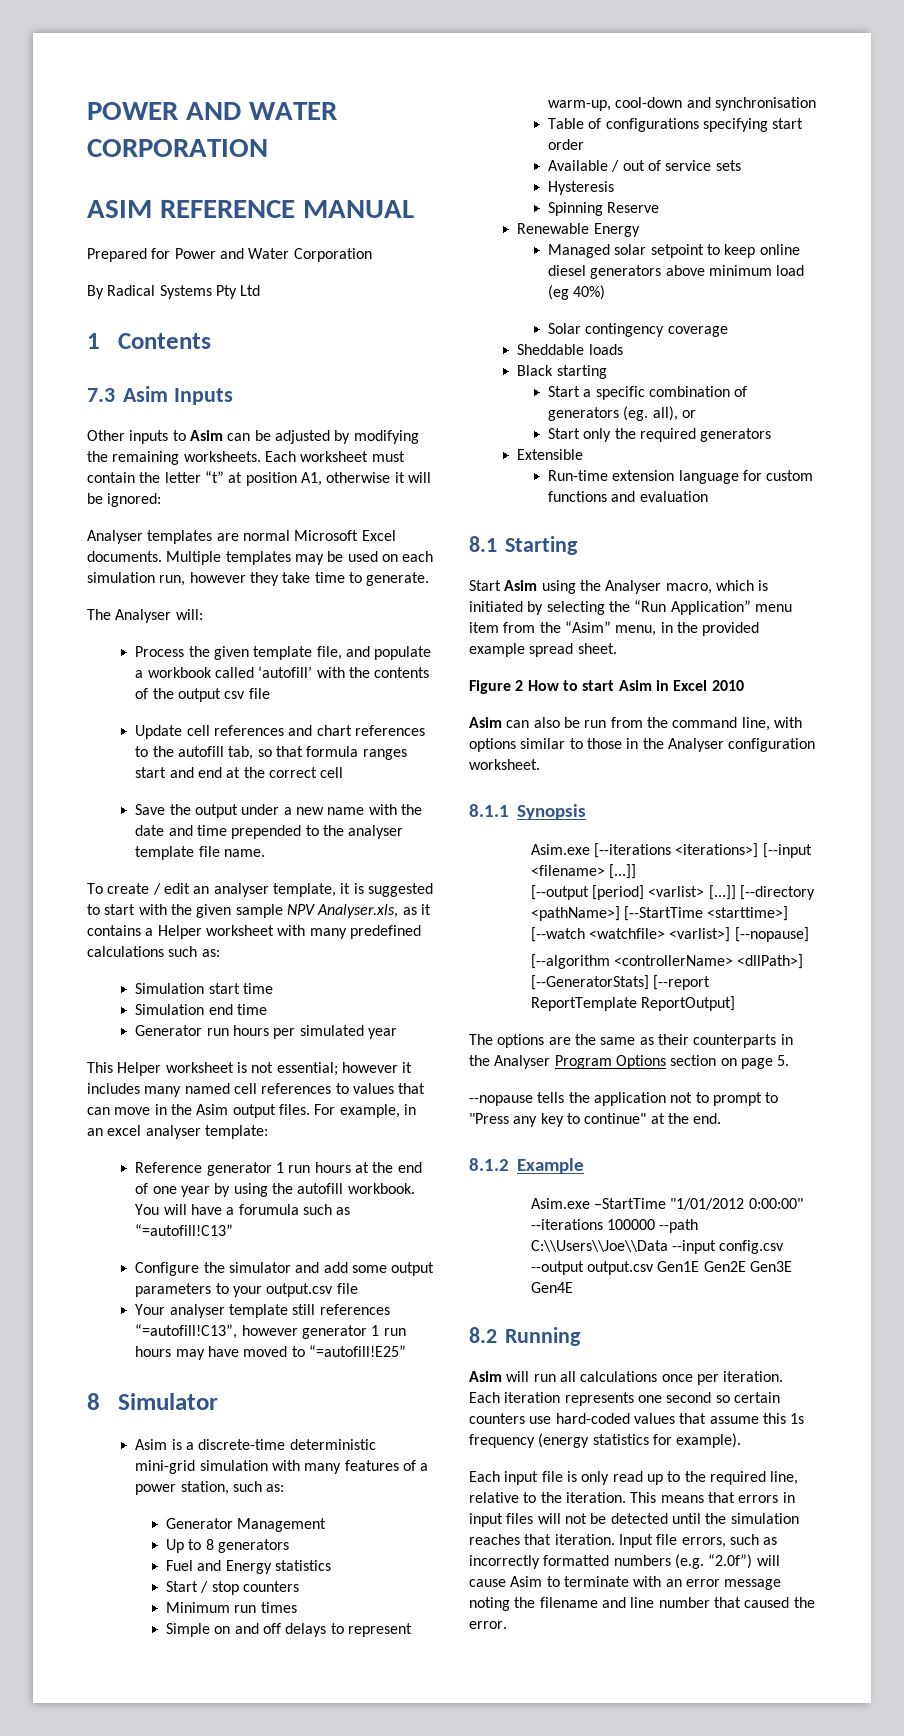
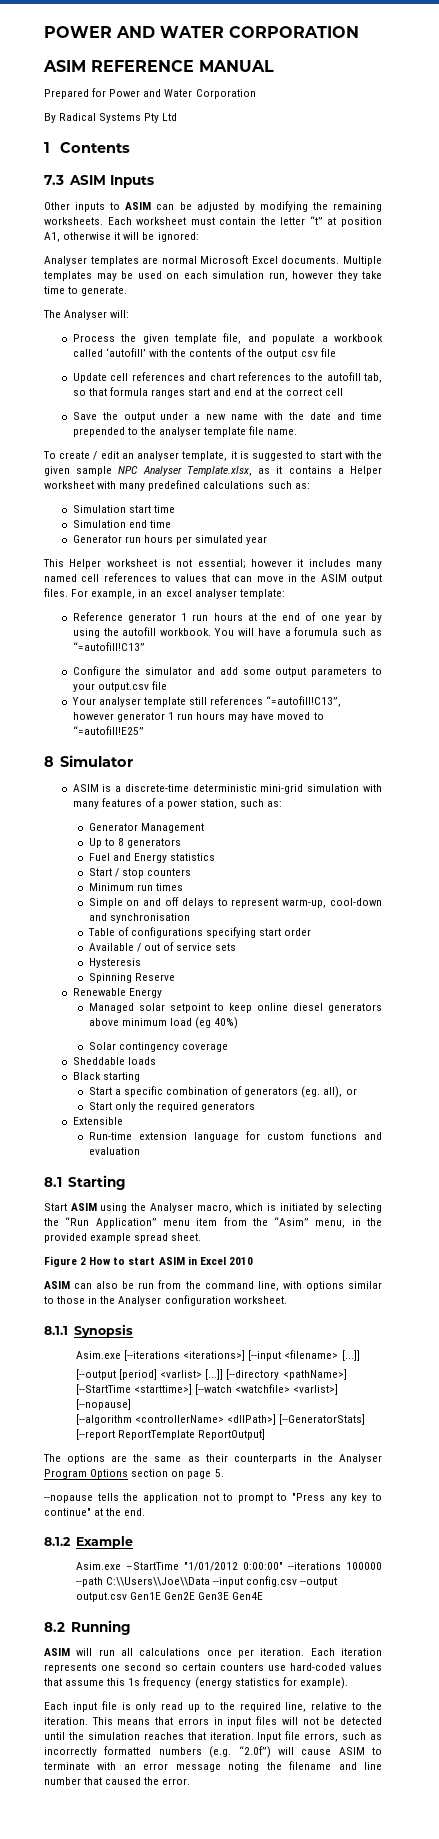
[123,386,168,402] Asim -> [68,175,106,185] ASIM
[189,430,223,441] Asim -> [125,202,152,210] ASIM
[286,904,399,918] NPV Analyser.xls, -> [118,466,252,476] NPC Analyser Template.xlsx,
[196,1104,229,1115] Asim -> [320,574,347,582] ASIM
[135,1439,168,1450] Asim -> [72,784,99,792] ASIM
[504,580,538,591] Asim -> [70,1203,97,1211] ASIM
[618,680,652,691] Asim -> [158,1257,185,1265] ASIM
[469,717,502,728] Asim -> [44,1281,70,1289] ASIM
[469,1371,502,1382] Asim -> [44,1648,70,1656] ASIM
[510,1576,543,1587] Asim -> [338,1747,365,1755] ASIM

